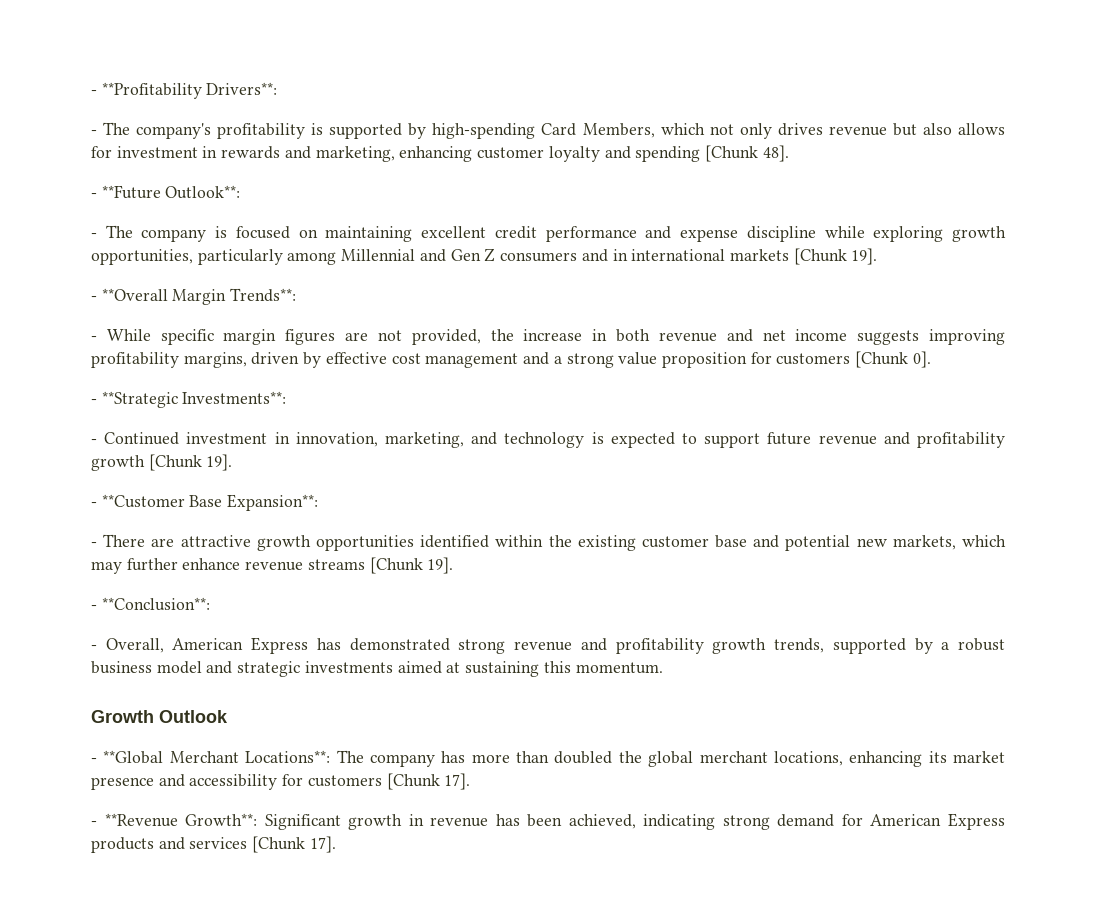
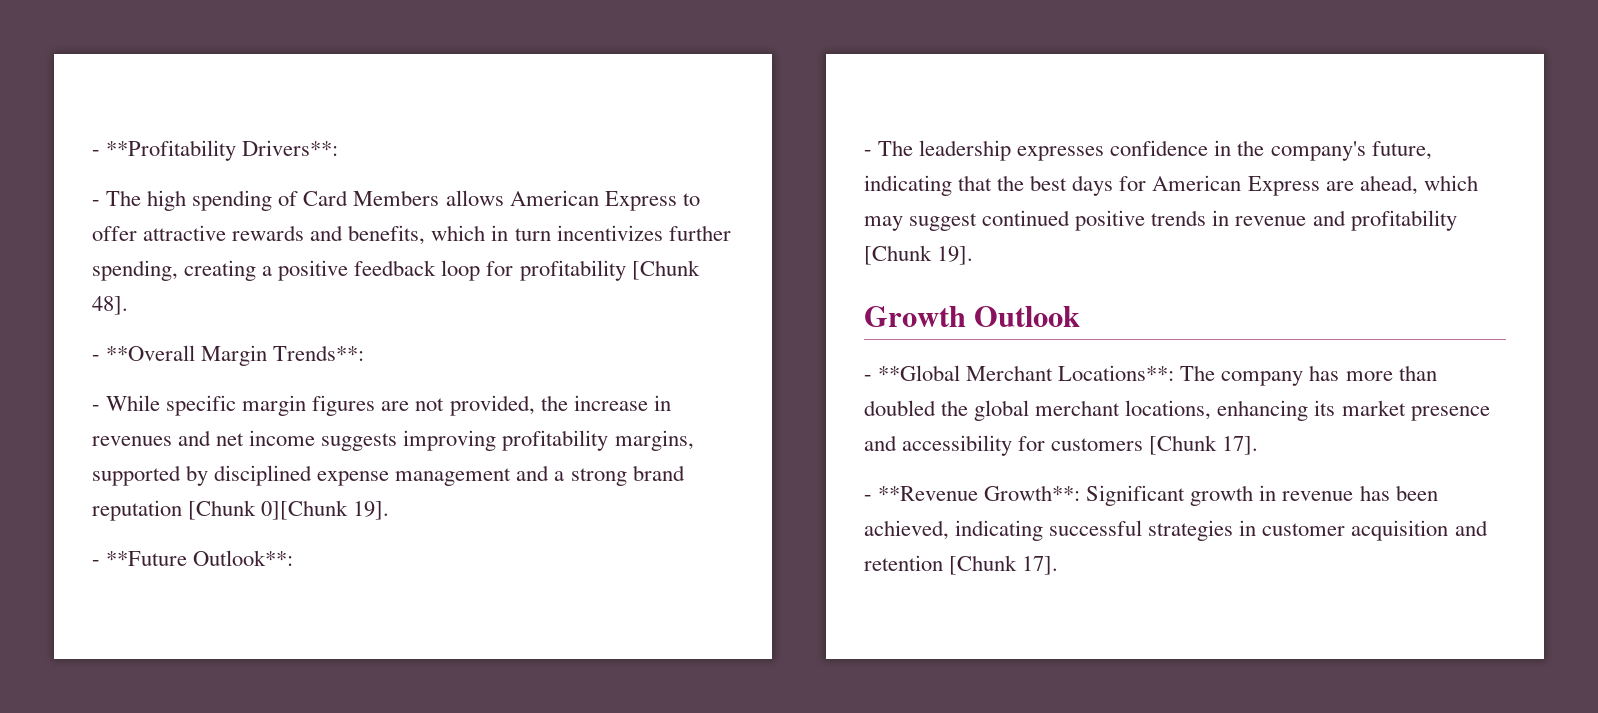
[136,123,1005,139] [91,145,789,162] [91,185,241,199] [91,225,1007,242] [91,248,878,265] company's profitability is supported by high-spending Card Members, which not only drives revenue but also allows for investment in rewards and marketing, enhancing customer loyalty and spending [Chunk 48]. // - **Future Outlook**: // - The company is focused on maintaining excellent credit performance and expense discipline while exploring growth opportunities, particularly among Millennial and Gen Z consumers and in international markets [Chunk 19]. -> [147,190,700,211] [92,225,731,245] [92,260,700,281] [92,296,128,315] high spending of Card Members allows American Express to offer attractive rewards and benefits, which in turn incentivizes further spending, creating a positive feedback loop for profitability [Chunk 48].
[616,329,717,342] both revenue -> [92,436,172,446] revenues
[251,351,931,368] [91,391,287,408] [91,432,1006,448] [91,454,233,471] [91,494,319,511] [91,534,1006,551] [91,557,454,574] [91,597,210,611] [91,637,1006,654] [91,661,663,677] driven by effective cost management and a strong value proposition for customers [Chunk 0]. // - **Strategic Investments**: // - Continued investment in innovation, marketing, and technology is expected to support future revenue and profitability growth [Chunk 19]. // - **Customer Base Expansion**: // - There are attractive growth opportunities identified within the existing customer base and potential new markets, which may further enhance revenue streams [Chunk 19]. // - **Conclusion**: // - Overall, American Express has demonstrated strong revenue and profitability growth trends, supported by a robust business model and strategic investments aimed at sustaining this momentum. -> [92,465,685,486] [92,500,390,521] [92,550,294,566] [864,140,1432,161] [864,175,1478,196] [864,210,1457,231] [864,245,974,265] supported by disciplined expense management and a strong brand reputation [Chunk 0][Chunk 19]. // - **Future Outlook**: // - The leadership expresses confidence in the company's future, indicating that the best days for American Express are ahead, which may suggest continued positive trends in revenue and profitability [Chunk 19].
[722,813,1005,830] [91,837,248,853] strong demand for American Express products and services -> [1049,520,1488,541] [864,555,943,571] successful strategies in customer acquisition and retention

